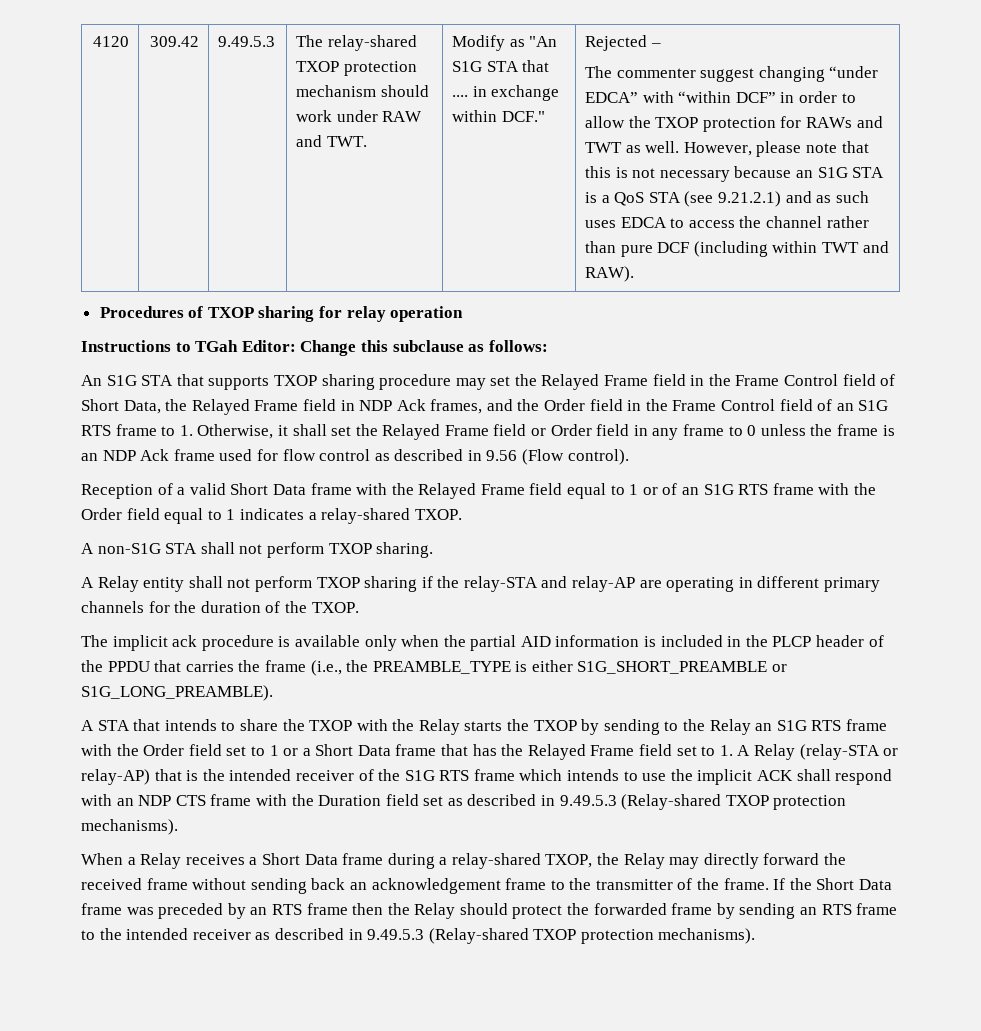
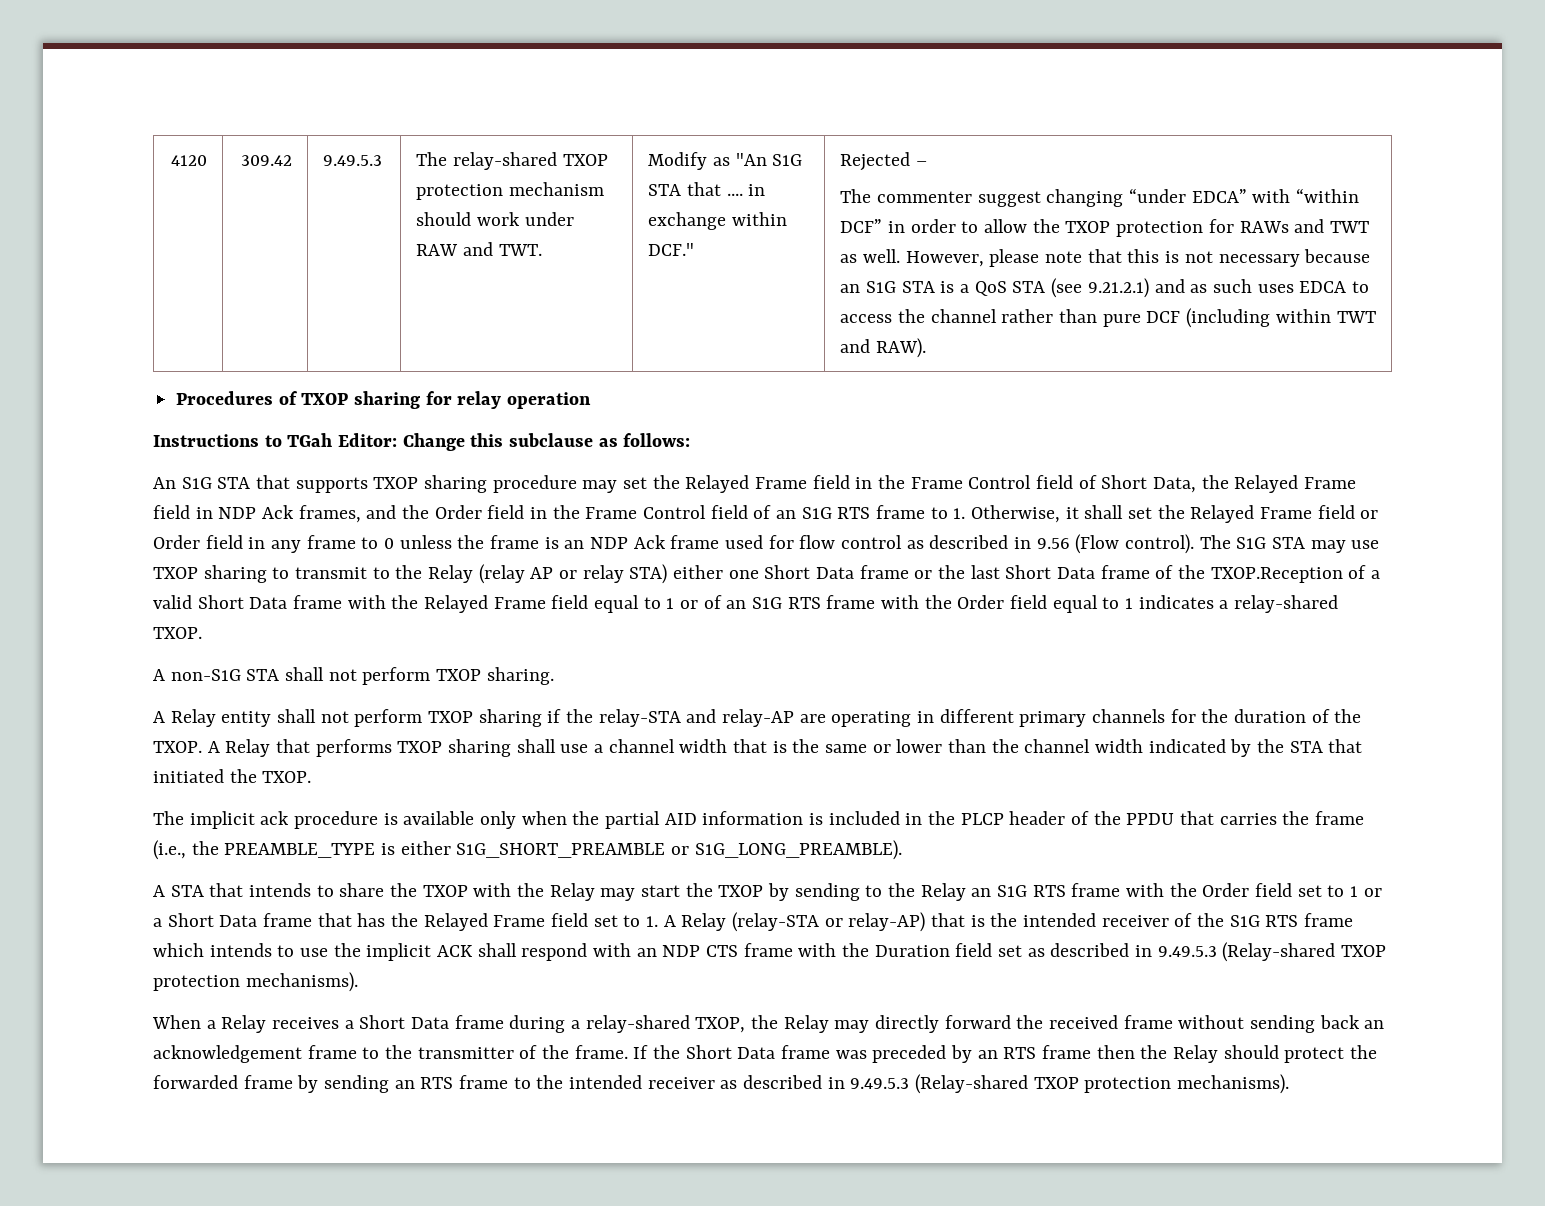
[81,484,153,499] // Reception -> [1199,535,1380,553] [153,564,1343,584] The S1G STA may use TXOP sharing to transmit to the Relay (relay AP or relay STA) either one Short Data frame or the last Short Data frame of the TXOP.Reception
(359, 607) none -> [207,739,1363,757] [153,769,312,783] A Relay that performs TXOP sharing shall use a channel width that is the same or lower than the channel width indicated by the STA that initiated the TXOP.
[464,721,503,731] starts -> [600,885,681,901] may start

